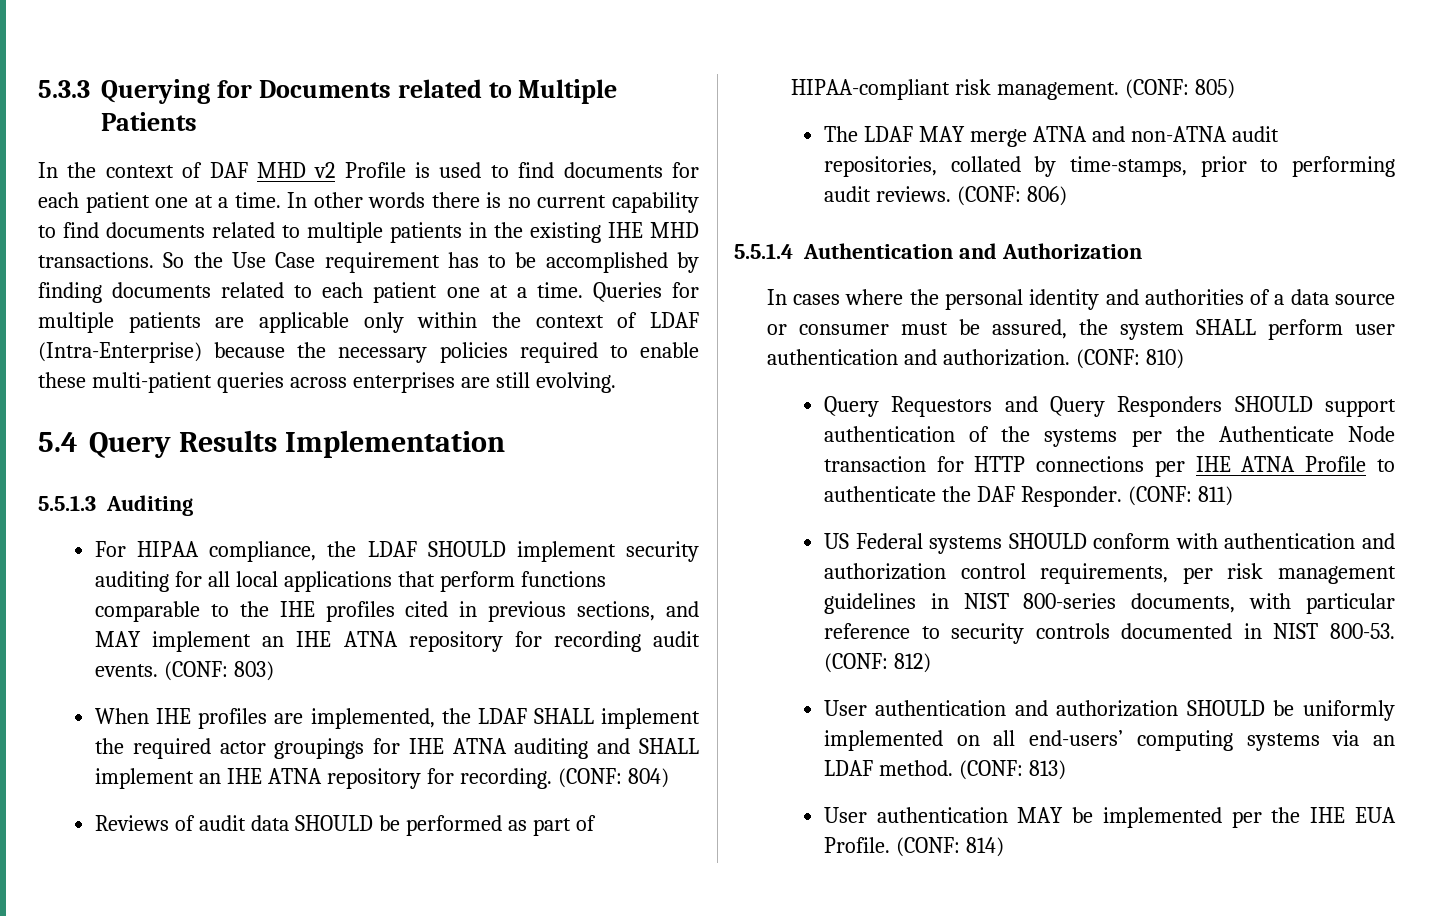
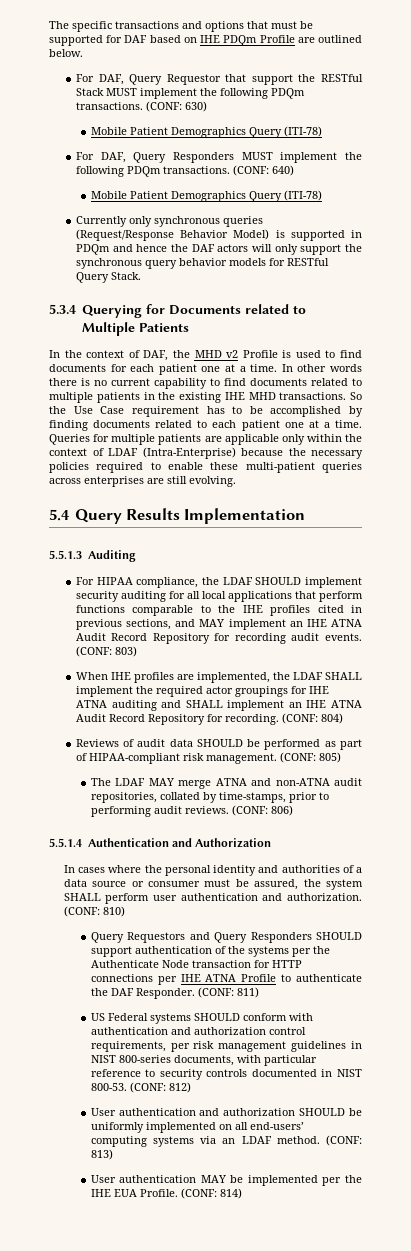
[38,80,90,98] 5.3.3 -> [49,21,313,32] [49,35,363,46] [49,49,83,57] [75,74,364,85] [75,88,305,99] [75,101,207,112] [90,126,322,138] [75,152,362,163] [75,165,294,177] [90,190,322,202] [75,216,263,227] [75,229,362,241] [75,244,363,255] [75,258,329,269] [75,272,141,283] [49,304,76,314] The specific transactions and options that must be supported for DAF based on IHE PDQm Profile are outlined below. // For DAF, Query Requestor that support the RESTful Stack MUST implement the following PDQm transactions. (CONF: 630) // Mobile Patient Demographics Query (ITI-78) // For DAF, Query Responders MUST implement the following PDQm transactions. (CONF: 640) // Mobile Patient Demographics Query (ITI-78) // Currently only synchronous queries (Request/Response Behavior Model) is supported in PDQm and hence the DAF actors will only support the synchronous query behavior models for RESTful Query Stack. // 5.3.4
[209,162,248,178] DAF -> [143,350,190,361] DAF, the
[408,631,503,652] repository -> [75,633,210,644] Audit Record Repository
[326,768,421,789] repository -> [75,714,205,725] Audit Record Repository

